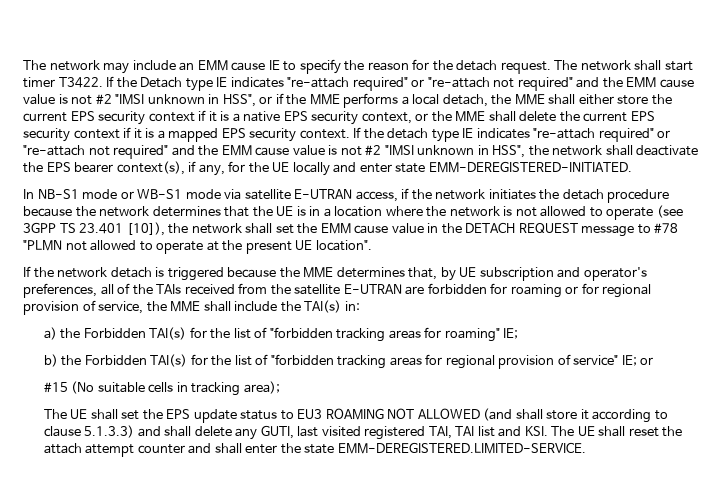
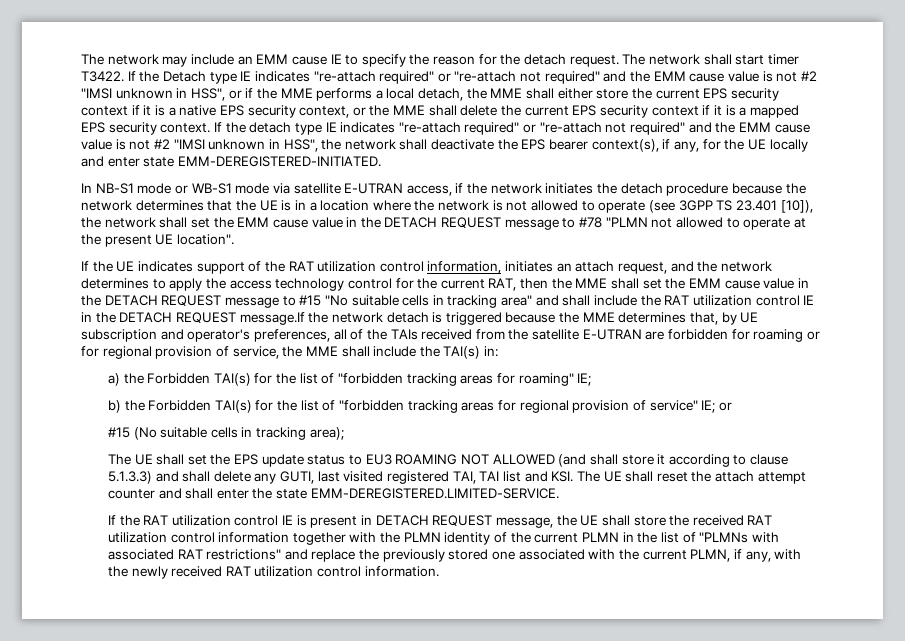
(54, 272) none -> [116,261,772,274] [81,278,809,291] [81,295,815,308] [81,312,329,325] UE indicates support of the RAT utilization control information, initiates an attach request, and the network determines to apply the access technology control for the current RAT, then the MME shall set the EMM cause value in the DETACH REQUEST message to #15 "No suitable cells in tracking area" and shall include the RAT utilization control IE in the DETACH REQUEST message.If the
(586, 448) none -> [107,515,773,528] [107,532,779,545] [107,549,802,562] [107,566,439,579] // If the RAT utilization control IE is present in DETACH REQUEST message, the UE shall store the received RAT utilization control information together with the PLMN identity of the current PLMN in the list of "PLMNs with associated RAT restrictions" and replace the previously stored one associated with the current PLMN, if any, with the newly received RAT utilization control information.

